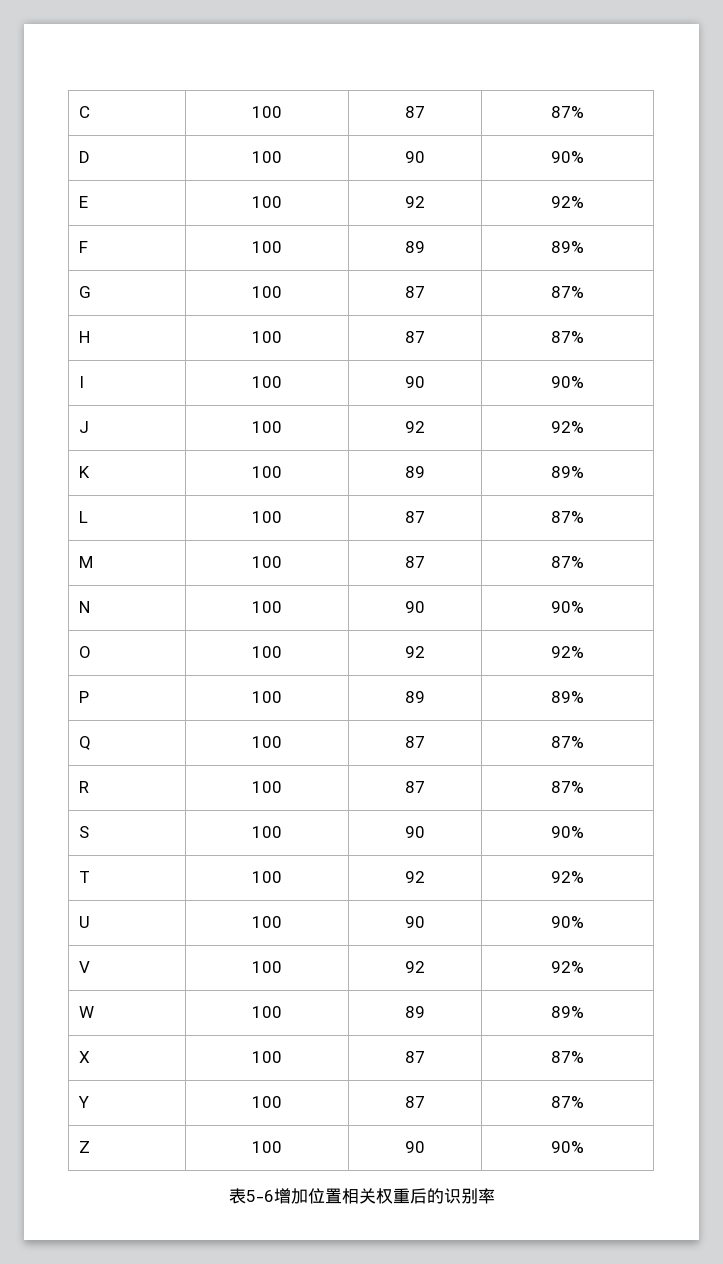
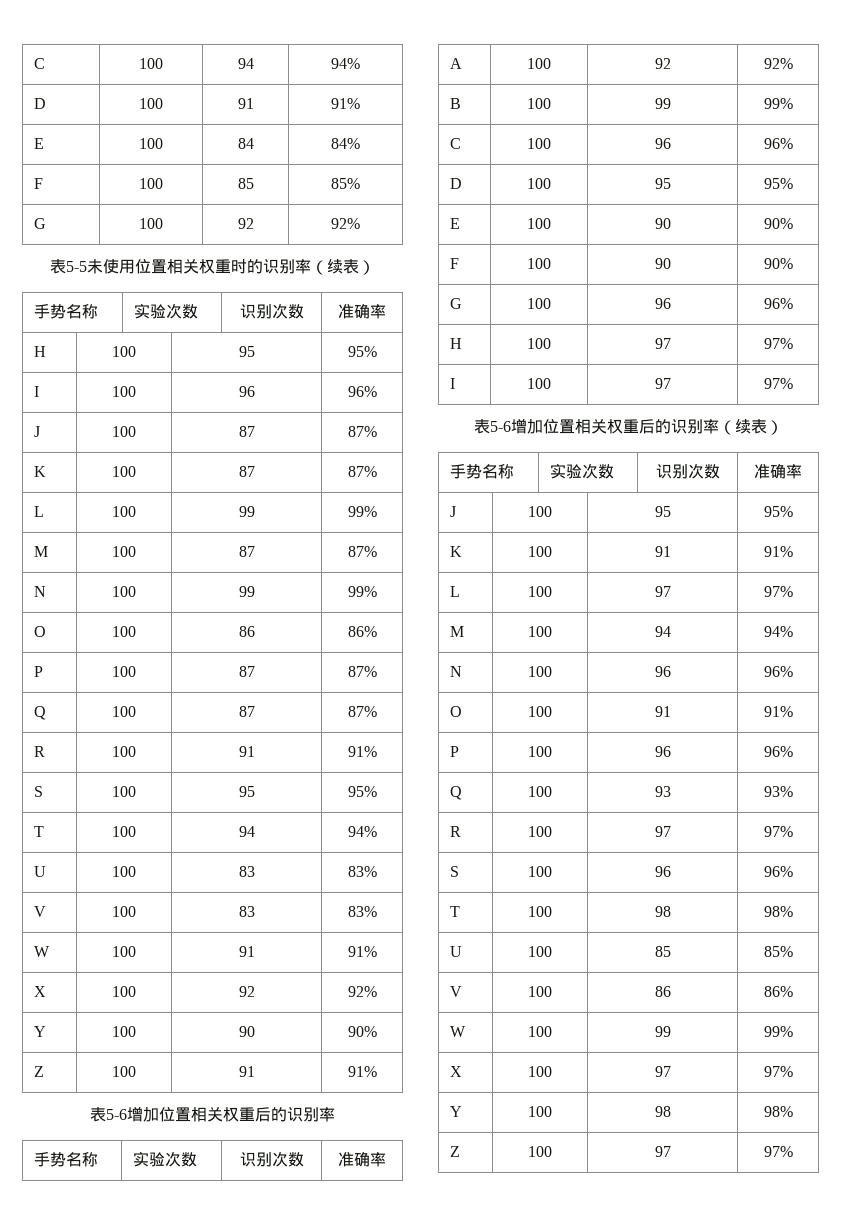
[79,106,91,118] [252,106,282,118] [405,106,425,118] [551,106,584,118] [79,151,91,163] [252,151,282,163] [405,151,425,163] [551,151,584,163] [79,196,89,208] [252,196,282,208] [405,196,425,208] [551,196,584,208] [79,241,89,253] [252,241,282,253] [405,241,425,253] [551,241,584,253] [79,286,92,298] [252,286,282,298] [405,286,425,298] [551,286,584,298] [79,331,91,343] [252,331,282,343] [405,331,425,343] [551,331,584,343] [79,376,85,388] [252,376,282,388] [405,376,425,388] [551,376,584,388] [79,421,90,433] [252,421,282,433] [405,421,425,433] [551,421,584,433] [79,466,91,478] [252,466,282,478] [405,466,425,478] [551,466,584,478] [79,511,89,523] [252,511,282,523] [405,511,425,523] [551,511,584,523] C | 100 | 87 | 87% // D | 100 | 90 | 90% // E | 100 | 92 | 92% // F | 100 | 89 | 89% // G | 100 | 87 | 87% // H | 100 | 87 | 87% // I | 100 | 90 | 90% // J | 100 | 92 | 92% // K | 100 | 89 | 89% // L | 100 | 87 | 87% -> [34,58,46,69] [139,58,163,69] [237,58,254,69] [331,58,360,69] [34,98,47,109] [139,98,163,109] [237,98,254,109] [331,98,360,109] [34,138,45,149] [139,138,163,149] [237,138,254,149] [331,138,360,149] [34,178,44,189] [139,178,163,189] [237,178,254,189] [331,178,360,189] [34,218,47,229] [139,218,163,229] [237,218,254,229] [331,218,360,229] [50,259,375,275] [34,304,99,319] [134,303,199,319] [239,303,304,319] [338,304,386,319] [34,346,47,357] [112,346,136,357] [238,346,255,357] [347,346,377,357] [34,386,40,397] [112,386,136,397] [238,386,255,397] [347,386,377,397] [34,426,41,437] [112,426,136,437] [238,426,255,437] [347,426,377,437] [34,466,47,477] [112,466,136,477] [238,466,255,477] [347,466,377,477] [34,506,45,517] [112,506,136,517] [238,506,255,517] [347,506,377,517] C | 100 | 94 | 94% // D | 100 | 91 | 91% // E | 100 | 84 | 84% // F | 100 | 85 | 85% // G | 100 | 92 | 92% // 表5-5未使用位置相关权重时的识别率（续表） // 手势名称 | 实验次数 | 识别次数 | 准确率 // H | 100 | 95 | 95% // I | 100 | 96 | 96% // J | 100 | 87 | 87% // K | 100 | 87 | 87% // L | 100 | 99 | 99%
[405,601,425,613] [551,601,584,613] [79,646,92,658] [252,646,282,658] [405,646,425,658] [551,646,584,658] [79,691,90,703] [252,691,282,703] [405,691,425,703] [551,691,584,703] 90 | 90% // O | 100 | 92 | 92% // P | 100 | 89 | 89% -> [238,586,255,597] [347,586,377,597] [34,626,47,637] [112,626,136,637] [238,626,255,637] [347,626,377,637] [34,666,44,677] [112,666,136,677] [238,666,255,677] [347,666,377,677] 99 | 99% // O | 100 | 86 | 86% // P | 100 | 87 | 87%
[405,781,425,793] [551,781,584,793] [79,826,90,838] [252,826,282,838] [405,826,425,838] [551,826,584,838] [79,871,91,883] [252,871,282,883] [405,871,425,883] [551,871,584,883] [79,916,91,928] [252,916,282,928] [405,916,425,928] [551,916,584,928] [79,961,91,973] [252,961,282,973] [405,961,425,973] [551,961,584,973] [79,1006,95,1018] [252,1006,282,1018] [405,1006,425,1018] [551,1006,584,1018] [79,1051,91,1063] [252,1051,282,1063] [405,1051,425,1063] [551,1051,584,1063] [78,1096,90,1108] [252,1096,282,1108] [405,1096,425,1108] [551,1096,584,1108] [79,1141,91,1153] [252,1141,282,1153] [405,1141,425,1153] [551,1141,584,1153] [228,1188,495,1204] 87 | 87% // S | 100 | 90 | 90% // T | 100 | 92 | 92% // U | 100 | 90 | 90% // V | 100 | 92 | 92% // W | 100 | 89 | 89% // X | 100 | 87 | 87% // Y | 100 | 87 | 87% // Z | 100 | 90 | 90% // 表5-6增加位置相关权重后的识别率 -> [238,746,255,757] [347,746,377,757] [34,786,44,797] [112,786,136,797] [238,786,255,797] [347,786,377,797] [34,826,45,837] [112,826,136,837] [238,826,255,837] [347,826,377,837] [34,866,47,877] [112,866,136,877] [238,866,255,877] [347,866,377,877] [34,906,47,917] [112,906,136,917] [238,906,255,917] [347,906,377,917] [34,946,51,957] [112,946,136,957] [238,946,255,957] [347,946,377,957] [34,986,47,997] [112,986,136,997] [238,986,255,997] [347,986,377,997] [34,1026,47,1037] [112,1026,136,1037] [238,1026,255,1037] [347,1026,377,1037] [34,1066,45,1077] [112,1066,136,1077] [238,1066,255,1077] [347,1066,377,1077] [90,1106,335,1122] [34,1152,99,1167] [133,1151,198,1167] [239,1151,304,1167] [338,1152,386,1167] [450,58,463,69] [527,58,551,69] [654,58,671,69] [763,58,793,69] [450,98,462,109] [527,98,551,109] [654,98,671,109] [763,98,793,109] [450,138,462,149] [527,138,551,149] [654,138,671,149] [763,138,793,149] [450,178,463,189] [527,178,551,189] [654,178,671,189] [763,178,793,189] [450,218,461,229] [527,218,551,229] [654,218,671,229] [763,218,793,229] [450,258,460,269] [527,258,551,269] [654,258,671,269] [763,258,793,269] [450,298,463,309] [527,298,551,309] [654,298,671,309] [763,298,793,309] [450,338,463,349] [527,338,551,349] [654,338,671,349] [763,338,793,349] [450,378,456,389] [527,378,551,389] [654,378,671,389] [763,378,793,389] [474,418,783,435] [450,464,515,479] [550,463,615,479] [655,463,720,479] [754,464,802,479] [450,506,457,517] [528,506,552,517] [654,506,671,517] [763,506,793,517] [450,546,463,557] [528,546,552,557] [654,546,671,557] [763,546,793,557] [450,586,461,597] [528,586,552,597] [654,586,671,597] [763,586,793,597] [450,626,465,637] [528,626,552,637] [654,626,671,637] [763,626,793,637] [450,666,463,677] [528,666,552,677] [654,666,671,677] [763,666,793,677] [450,706,463,717] [528,706,552,717] [654,706,671,717] [763,706,793,717] [450,746,460,757] [528,746,552,757] [654,746,671,757] [763,746,793,757] [450,786,463,800] [528,786,552,797] [654,786,671,797] [763,786,793,797] [450,826,462,837] [528,826,552,837] [654,826,671,837] [763,826,793,837] [450,866,460,877] [528,866,552,877] [654,866,671,877] [763,866,793,877] [450,906,461,917] [528,906,552,917] [654,906,671,917] [763,906,793,917] [450,946,463,957] [528,946,552,957] [654,946,671,957] [763,946,793,957] [450,986,463,997] [528,986,552,997] [654,986,671,997] [763,986,793,997] [450,1026,467,1037] [528,1026,552,1037] [654,1026,671,1037] [763,1026,793,1037] [450,1066,463,1077] [528,1066,552,1077] [654,1066,671,1077] [763,1066,793,1077] [450,1106,463,1117] [528,1106,552,1117] [654,1106,671,1117] [763,1106,793,1117] [450,1146,461,1157] [528,1146,552,1157] [654,1146,671,1157] [763,1146,793,1157] 91 | 91% // S | 100 | 95 | 95% // T | 100 | 94 | 94% // U | 100 | 83 | 83% // V | 100 | 83 | 83% // W | 100 | 91 | 91% // X | 100 | 92 | 92% // Y | 100 | 90 | 90% // Z | 100 | 91 | 91% // 表5-6增加位置相关权重后的识别率 // 手势名称 | 实验次数 | 识别次数 | 准确率 // A | 100 | 92 | 92% // B | 100 | 99 | 99% // C | 100 | 96 | 96% // D | 100 | 95 | 95% // E | 100 | 90 | 90% // F | 100 | 90 | 90% // G | 100 | 96 | 96% // H | 100 | 97 | 97% // I | 100 | 97 | 97% // 表5-6增加位置相关权重后的识别率（续表） // 手势名称 | 实验次数 | 识别次数 | 准确率 // J | 100 | 95 | 95% // K | 100 | 91 | 91% // L | 100 | 97 | 97% // M | 100 | 94 | 94% // N | 100 | 96 | 96% // O | 100 | 91 | 91% // P | 100 | 96 | 96% // Q | 100 | 93 | 93% // R | 100 | 97 | 97% // S | 100 | 96 | 96% // T | 100 | 98 | 98% // U | 100 | 85 | 85% // V | 100 | 86 | 86% // W | 100 | 99 | 99% // X | 100 | 97 | 97% // Y | 100 | 98 | 98% // Z | 100 | 97 | 97%

